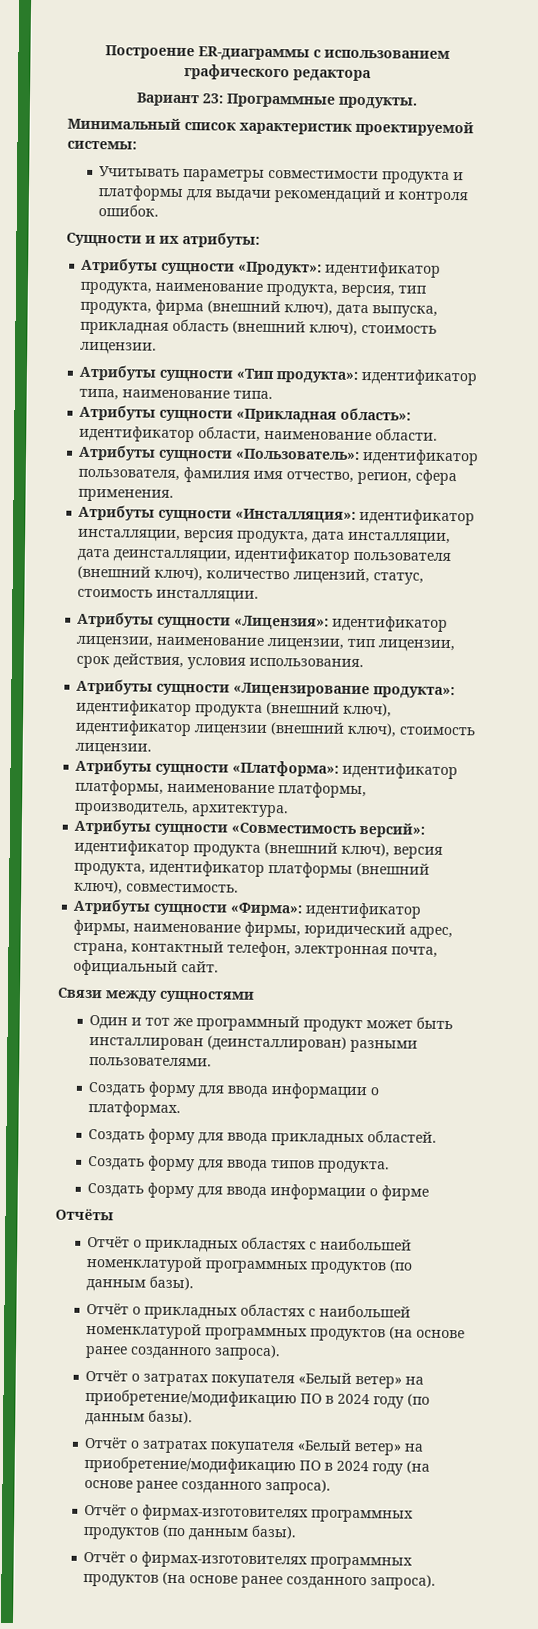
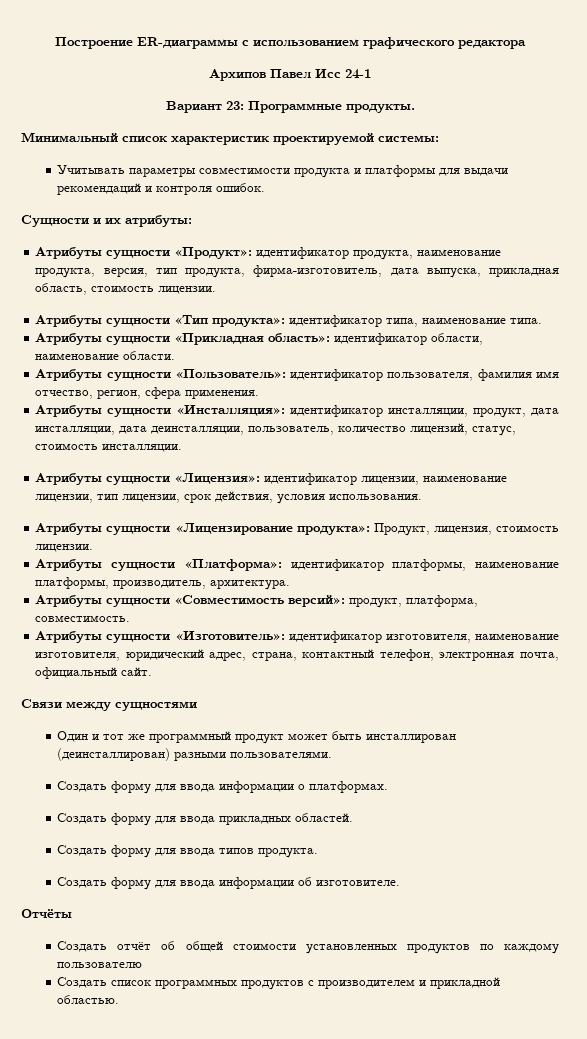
(371, 76) none -> [209,68,371,81] // Архипов Павел Исс 24-1
[155,299,439,318] [80,318,359,336] фирма (внешний ключ), дата выпуска, прикладная область (внешний ключ), -> [253,265,559,278] [35,283,88,295] фирма-изготовитель, дата выпуска, прикладная область,
[184,530,310,544] версия продукта, -> [473,408,527,418] продукт,
[234,547,452,564] [77,565,204,582] идентификатор пользователя (внешний ключ), -> [248,426,335,435] пользователь,
[76,699,393,718] [75,719,398,738] идентификатор продукта (внешний ключ), идентификатор лицензии (внешний ключ), -> [373,523,492,536] Продукт, лицензия,
[74,839,444,859] [74,860,431,878] [74,879,240,895] [73,898,423,919] [73,919,302,938] идентификатор продукта (внешний ключ), версия продукта, идентификатор платформы (внешний ключ), совместимость. // Атрибуты сущности «Фирма»: идентификатор фирмы, наименование фирмы, -> [349,595,479,608] [35,615,131,622] [35,630,559,643] [35,652,121,661] продукт, платформа, совместимость. // Атрибуты сущности «Изготовитель»: идентификатор изготовителя, наименование изготовителя,
[369,1185,430,1201] о фирме -> [298,877,401,886] об изготовителе.
[87,1235,413,1253] [86,1255,414,1275] [86,1275,195,1292] [86,1302,412,1320] [86,1322,466,1342] [85,1344,282,1361] [85,1369,425,1389] [85,1388,431,1409] [85,1409,194,1426] [84,1436,424,1456] [84,1455,431,1476] [84,1479,332,1495] [84,1503,415,1523] [83,1524,298,1541] [83,1550,414,1570] [83,1571,437,1590] Отчёт о прикладных областях с наибольшей номенклатурой программных продуктов (по данным базы). // Отчёт о прикладных областях с наибольшей номенклатурой программных продуктов (на основе ранее созданного запроса). // Отчёт о затратах покупателя «Белый ветер» на приобретение/модификацию ПО в 2024 году (по данным базы). // Отчёт о затратах покупателя «Белый ветер» на приобретение/модификацию ПО в 2024 году (на основе ранее созданного запроса). // Отчёт о фирмах-изготовителях программных продуктов (по данным базы). // Отчёт о фирмах-изготовителях программных продуктов (на основе ранее созданного запроса). -> [57,941,559,954] [57,962,143,968] [57,977,501,990] [57,995,120,1004] Создать отчёт об общей стоимости установленных продуктов по каждому пользователю // Создать список программных продуктов с производителем и прикладной областью.

